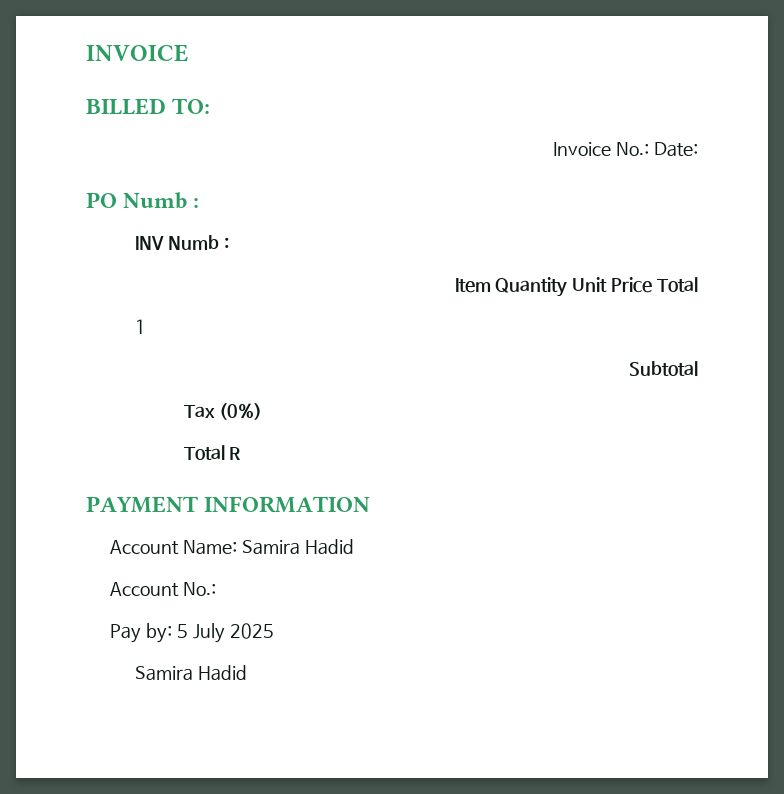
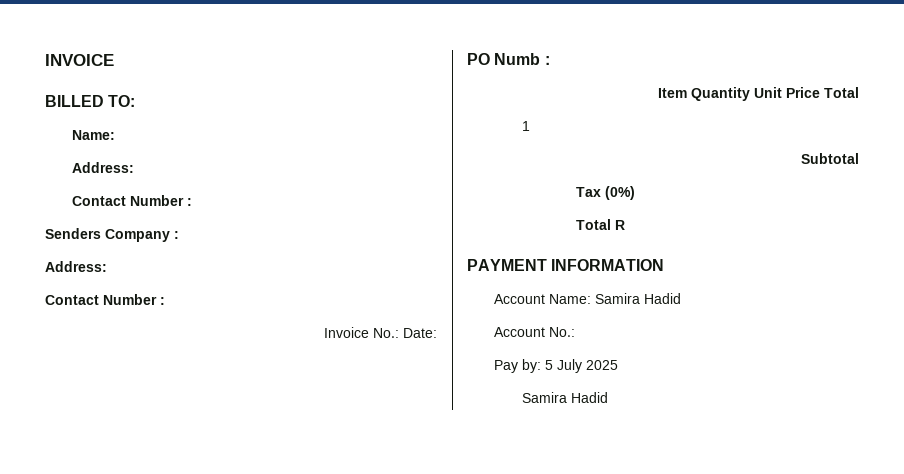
(211, 106) none -> [72,130,116,140] [72,162,135,173] [72,195,193,206] [45,228,179,242] [45,261,107,272] [45,294,165,305] // Name: // Address: // Contact Number : // Senders Company : // Address: // Contact Number :
[134,235,229,250] // INV Numb : -> (550, 60) none

